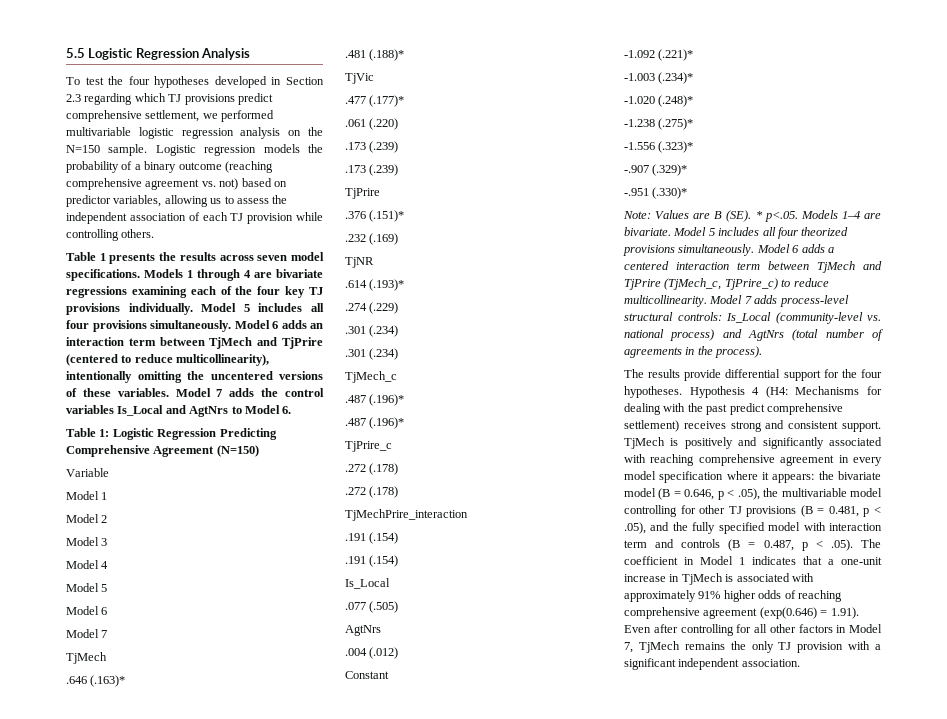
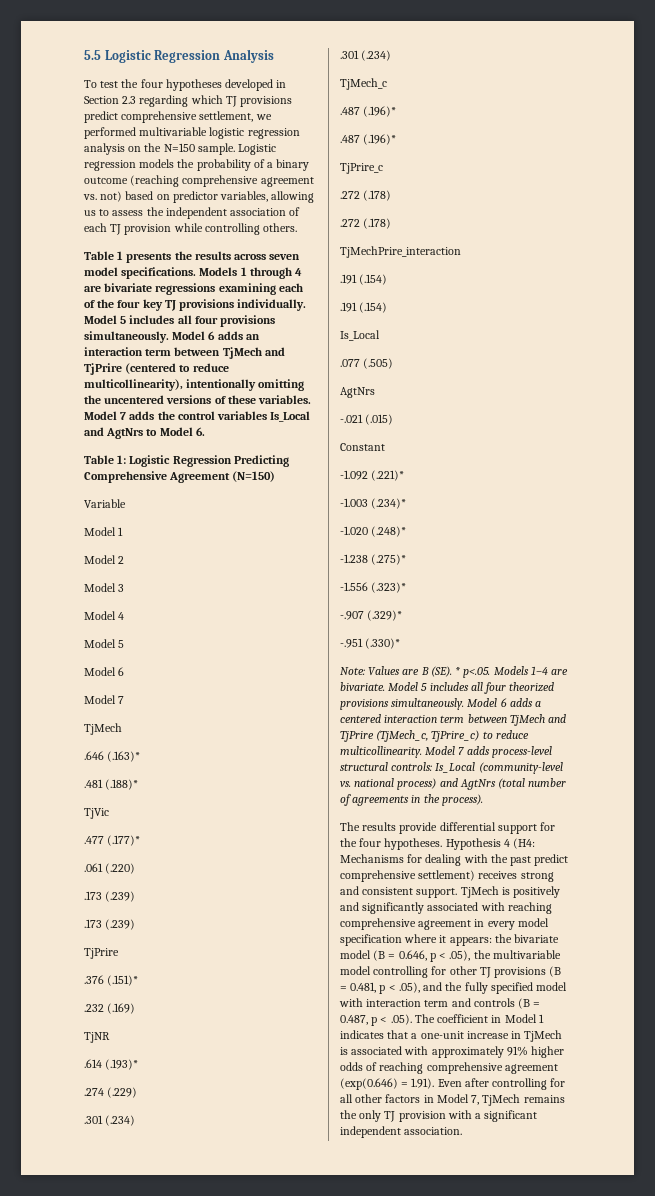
[345,647,399,659] .004 (.012) -> [340,414,394,425] -.021 (.015)

